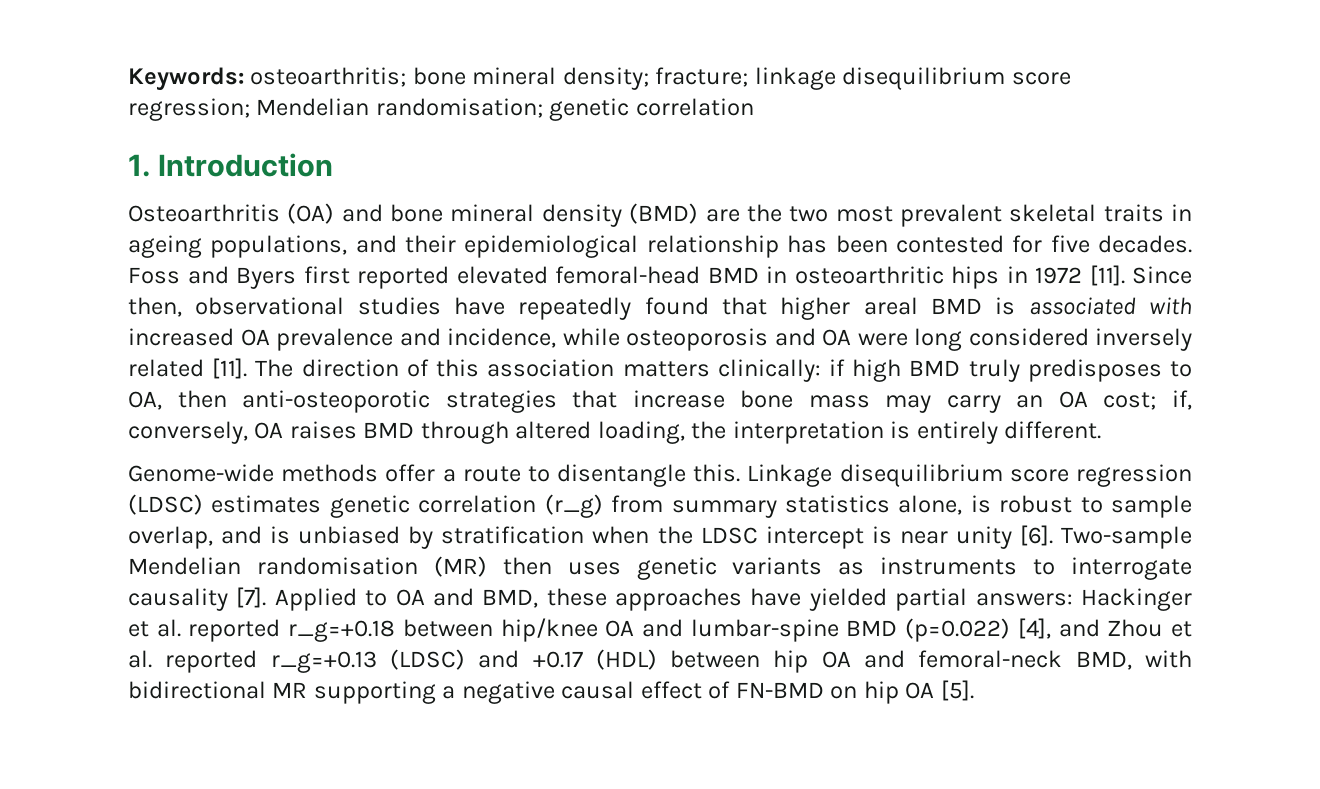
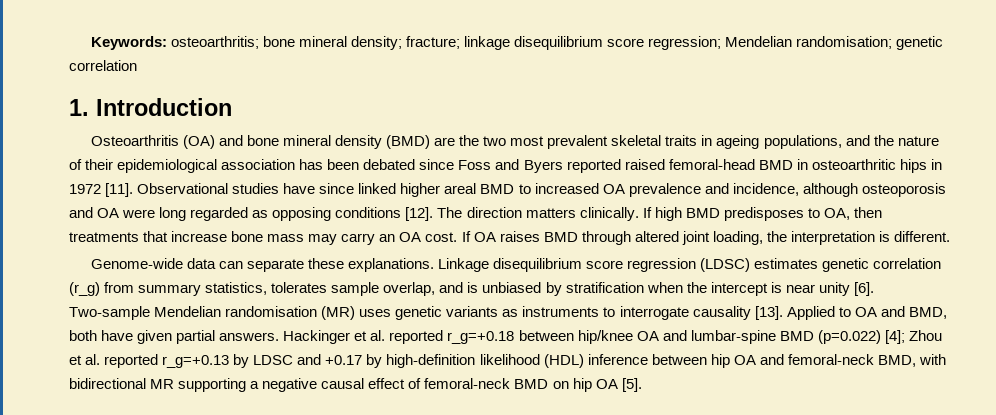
(397, 244) none -> [873,135,939,146] [69,159,82,170] the nature of
[646,235,779,258] relationship -> [221,159,296,170] association
[895,235,1192,253] [128,266,548,289] contested for five decades. Foss and Byers first reported elevated -> [363,159,665,173] debated since Foss and Byers reported raised
[1132,266,1192,284] [128,297,1193,320] Since then, observational studies have repeatedly found that higher areal BMD is associated with -> [137,183,531,197] Observational studies have since linked higher areal BMD to
[562,328,620,346] while -> [802,183,858,197] although
[968,328,1192,351] [128,358,845,382] considered inversely related [11]. The direction of this association matters clinically: if -> [190,207,652,221] regarded as opposing conditions [12]. The direction matters clinically. If
[968,359,1020,382] truly -> (720, 213) none
[242,390,557,413] anti-osteoporotic strategies -> [69,232,139,242] treatments
[1103,390,1192,410] [128,421,248,444] cost; if, conversely, -> [425,231,471,242] cost. If
(592, 430) none -> [681,231,710,245] joint
[916,421,998,444] entirely -> (890, 236) none
[281,464,741,487] methods offer a route to disentangle this. -> [186,258,434,272] data can separate these explanations.
[784,495,1103,515] statistics alone, is robust to -> [205,282,328,295] statistics, tolerates
[700,527,758,544] LDSC -> (707, 287) none
[502,557,552,575] then -> (356, 313) none
[236,587,267,608] [7]. -> [754,306,783,320] [13].
[546,588,1073,611] these approaches have yielded partial answers: -> [69,330,280,344] both have given partial answers.
[1017,618,1100,639] [4], and -> [884,330,905,344] [4];
[389,649,657,670] (LDSC) and +0.17 (HDL) -> [233,354,648,368] by LDSC and +0.17 by high-definition likelihood (HDL) inference
[735,682,824,698] FN-BMD -> [424,378,549,389] femoral-neck BMD

